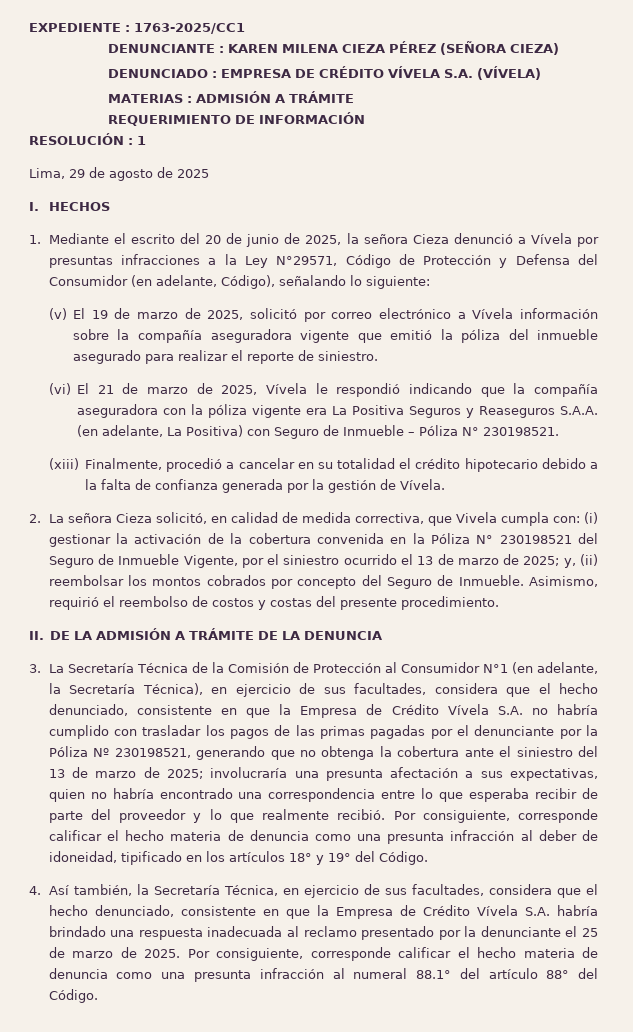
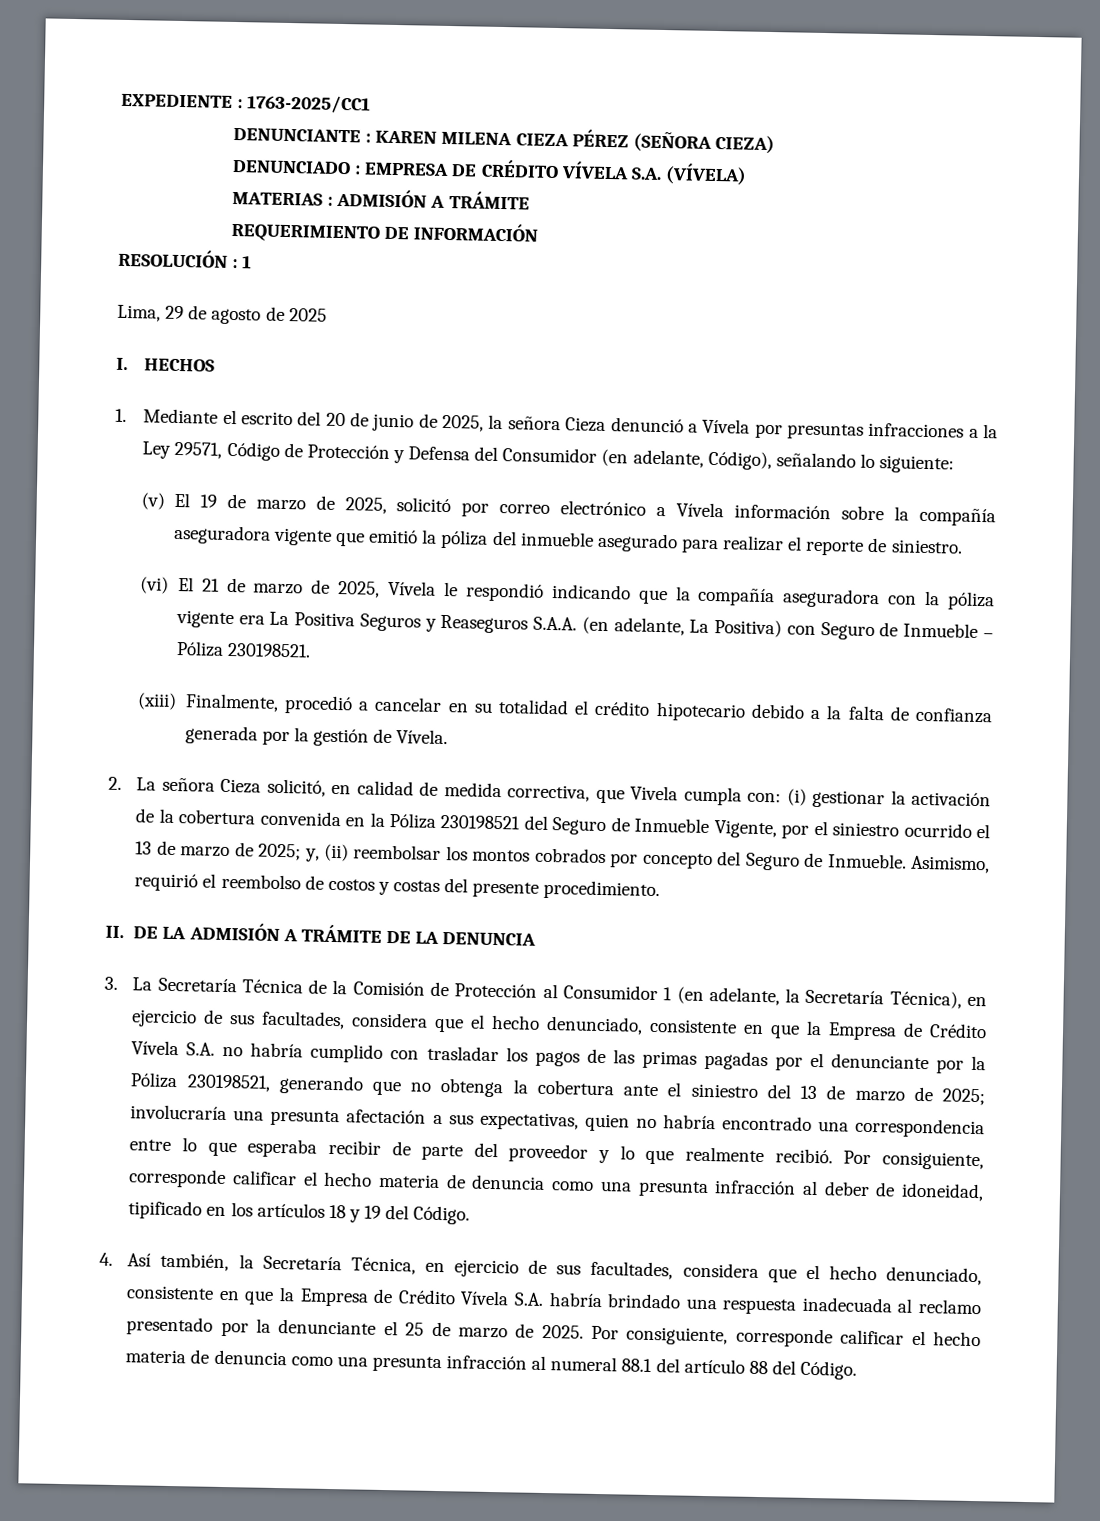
[276,256,338,266] N°29571, -> [174,441,223,459] 29571,
[461,427,479,436] N° -> (224, 648) none
[476,535,494,544] N° -> (436, 821) none
[482,664,508,673] N°1 -> [663,987,673,1001] 1
[93,748,110,757] Nº -> (179, 1080) none
[288,853,351,865] 18° y 19° -> [328,1204,382,1223] 18 y 19
[415,970,451,979] 88.1° -> [621,1358,653,1373] 88.1
[546,970,570,979] 88° -> [748,1360,768,1375] 88

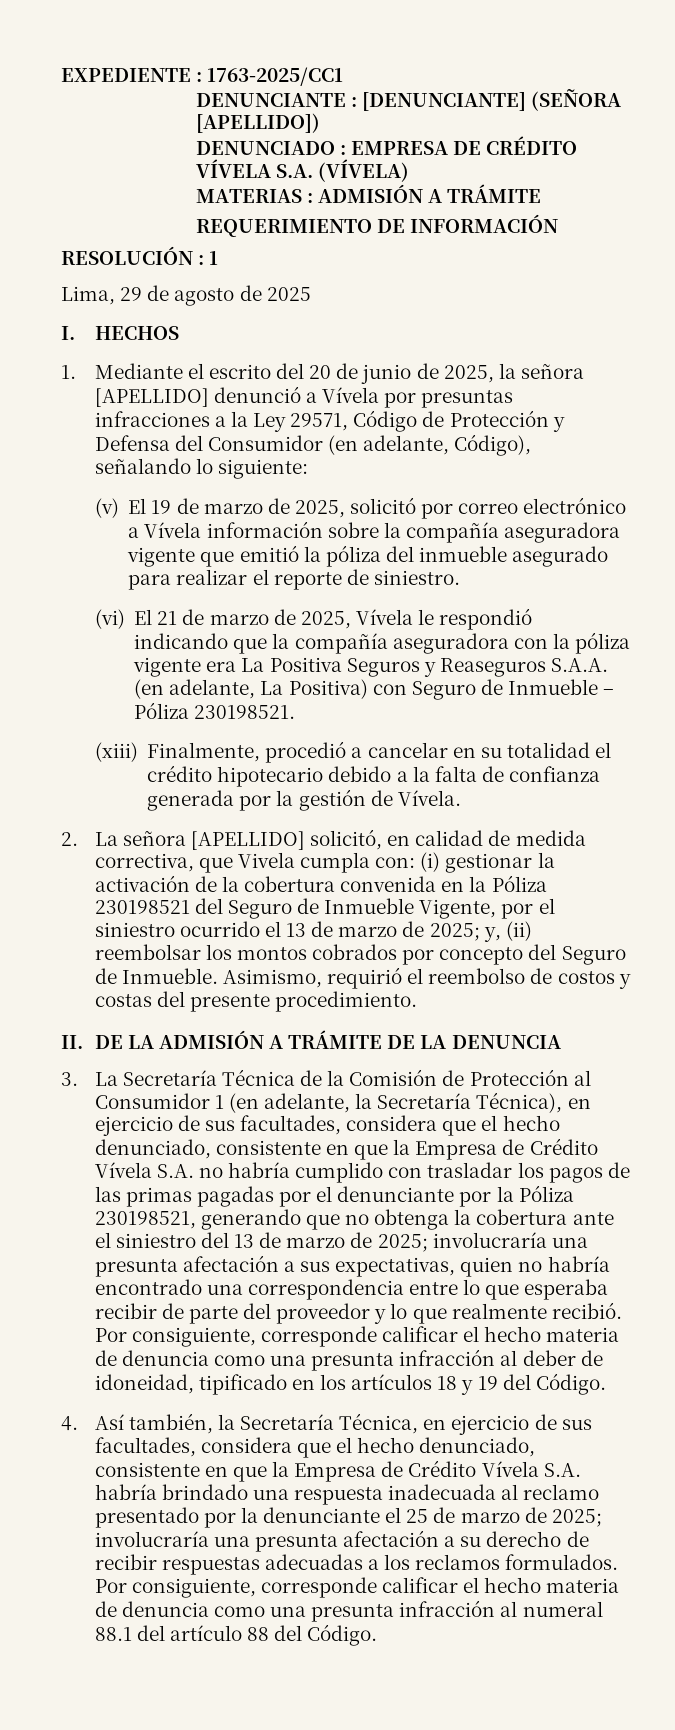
[375,129,775,155] KAREN MILENA CIEZA PÉREZ (SEÑORA CIEZA) -> [361,89,622,111] [195,113,320,133] [DENUNCIANTE] (SEÑORA [APELLIDO])
[565,417,607,432] Cieza -> [94,388,209,407] [APELLIDO]
[220,778,262,794] Cieza -> [190,831,305,850] [APELLIDO]
[541,1324,584,1339] 2025. -> [551,1509,602,1527] [94,1530,589,1552] [94,1554,619,1575] 2025; involucraría una presunta afectación a su derecho de recibir respuestas adecuadas a los reclamos formulados.

